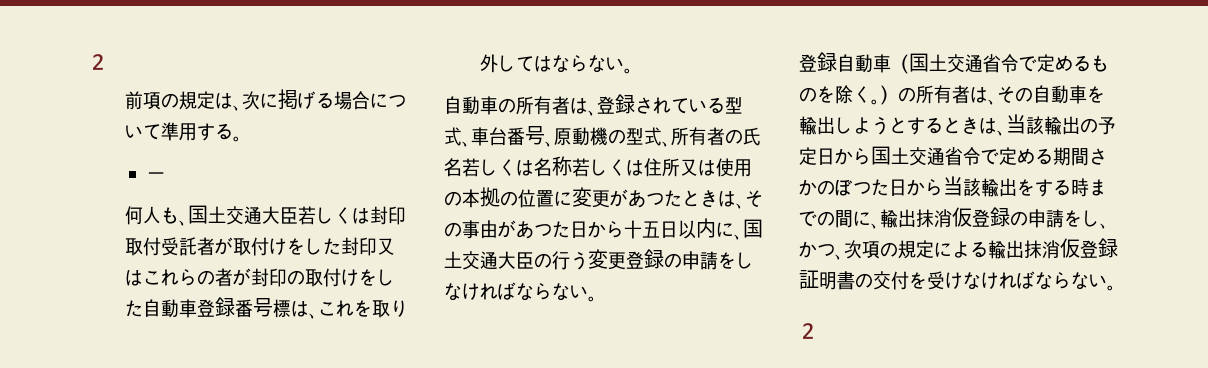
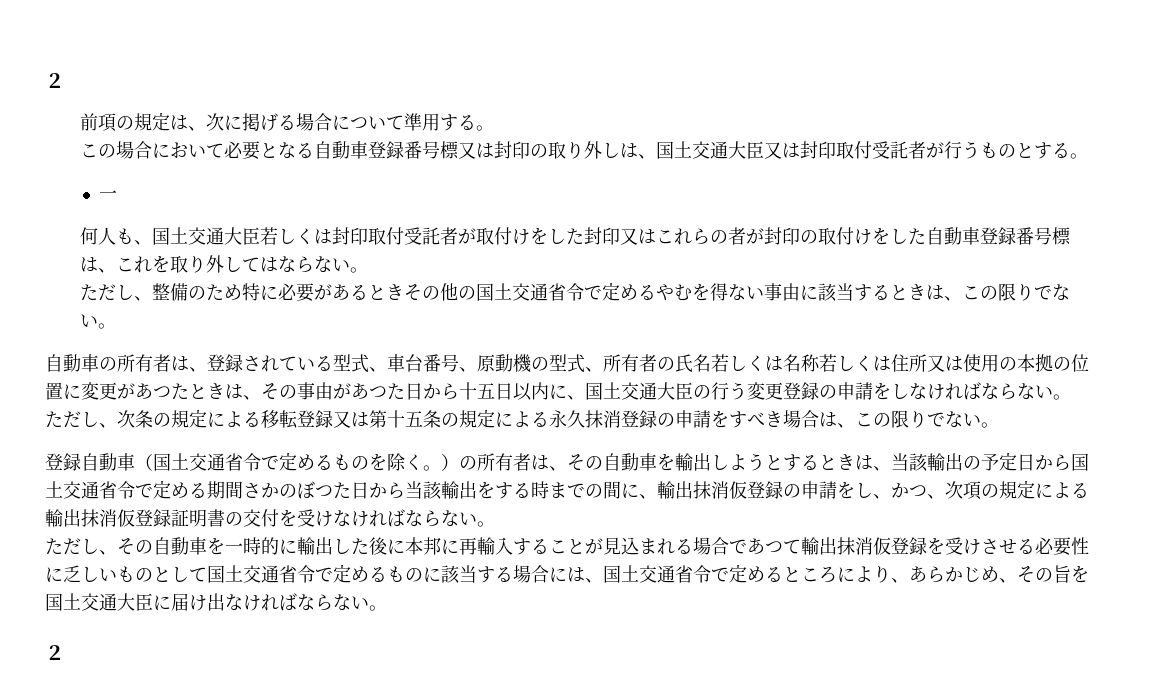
(243, 139) none -> [79,141,1088,160] // この場合において必要となる自動車登録番号標又は封印の取り外しは、国土交通大臣又は封印取付受託者が行うものとする。
(634, 71) none -> [79,282,1070,302] [79,314,116,329] // ただし、整備のため特に必要があるときその他の国土交通省令で定めるやむを得ない事由に該当するときは、この限りでない。
(597, 299) none -> [45,409,999,429] // ただし、次条の規定による移転登録又は第十五条の規定による永久抹消登録の申請をすべき場合は、この限りでない。
(1116, 288) none -> [45,537,1089,556] [45,564,1089,584] [45,593,387,611] // ただし、その自動車を一時的に輸出した後に本邦に再輸入することが見込まれる場合であつて輸出抹消仮登録を受けさせる必要性に乏しいものとして国土交通省令で定めるものに該当する場合には、国土交通省令で定めるところにより、あらかじめ、その旨を国土交通大臣に届け出なければならない。

